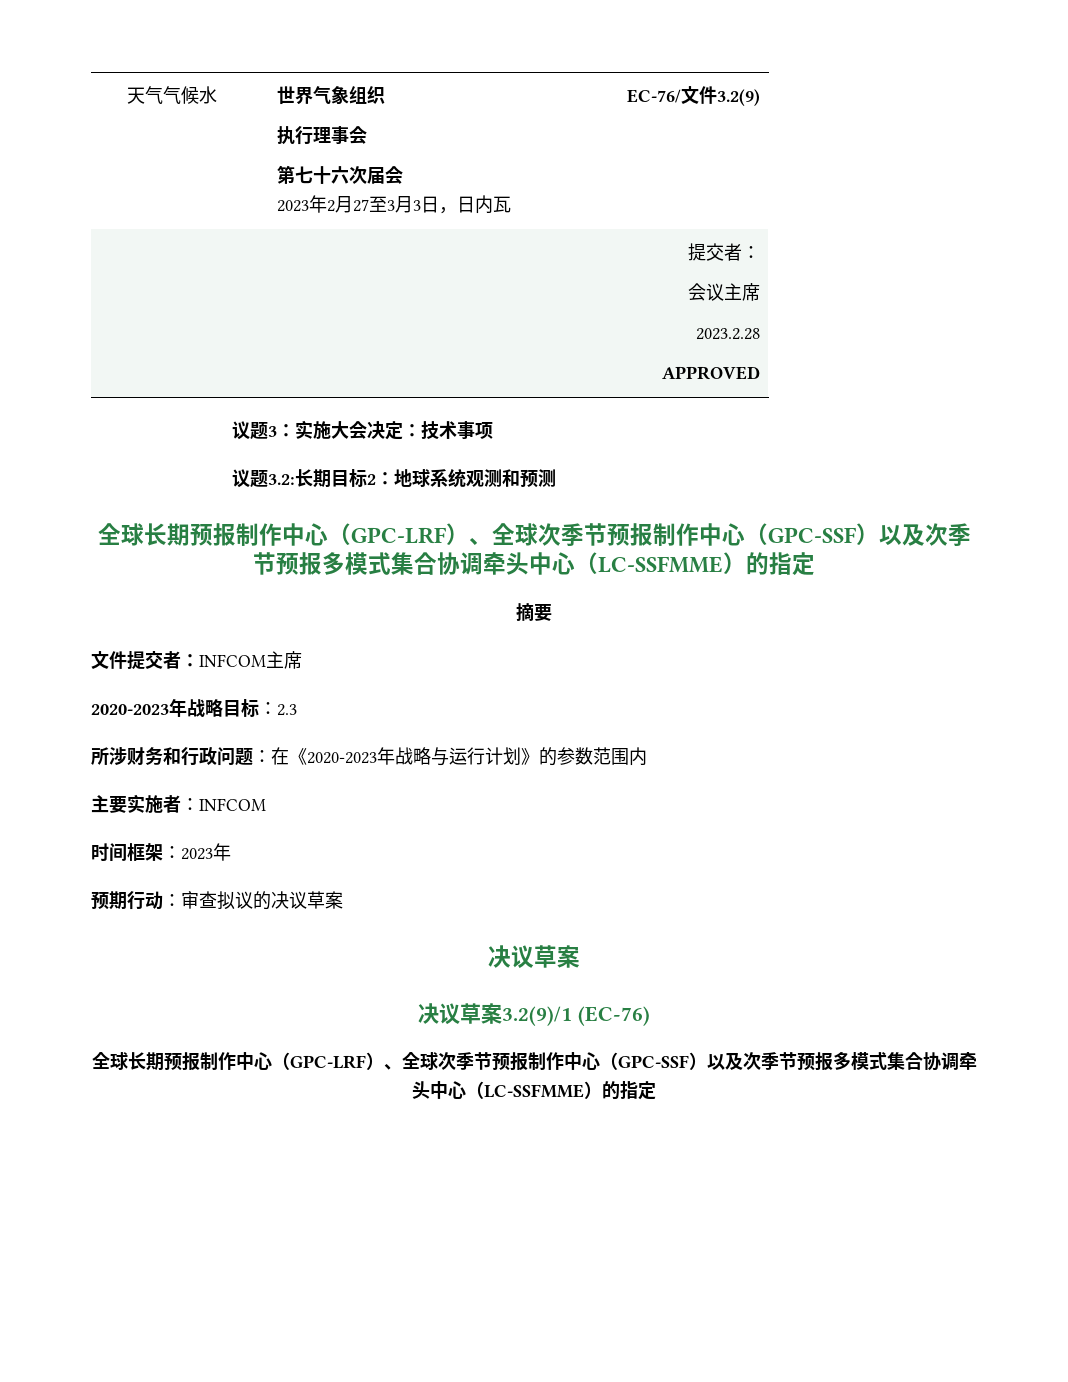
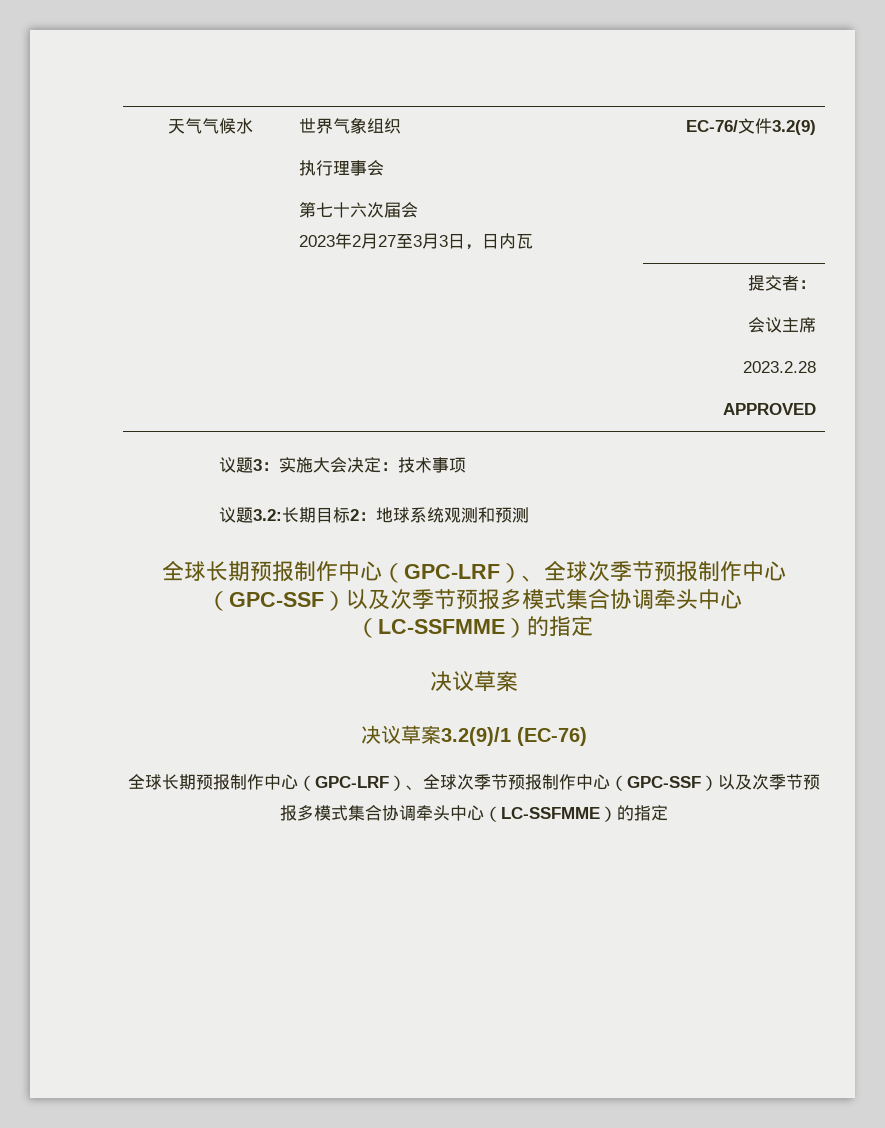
[516,603,552,621] [91,650,302,670] [91,698,297,718] [91,747,647,766] [91,794,266,813] [91,843,231,862] [91,891,343,910] // 摘要 // 文件提交者：INFCOM主席 // 2020-2023年战略目标：2.3 // 所涉财务和行政问题：在《2020-2023年战略与运行计划》的参数范围内 // 主要实施者：INFCOM // 时间框架：2023年 // 预期行动：审查拟议的决议草案 -> (593, 626) none

